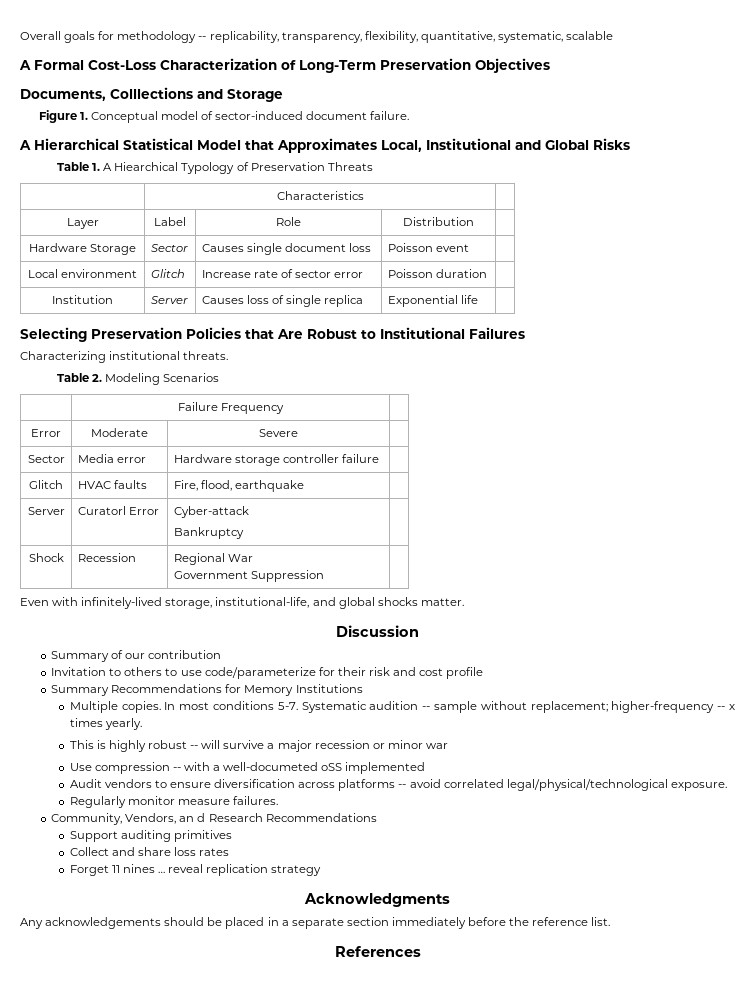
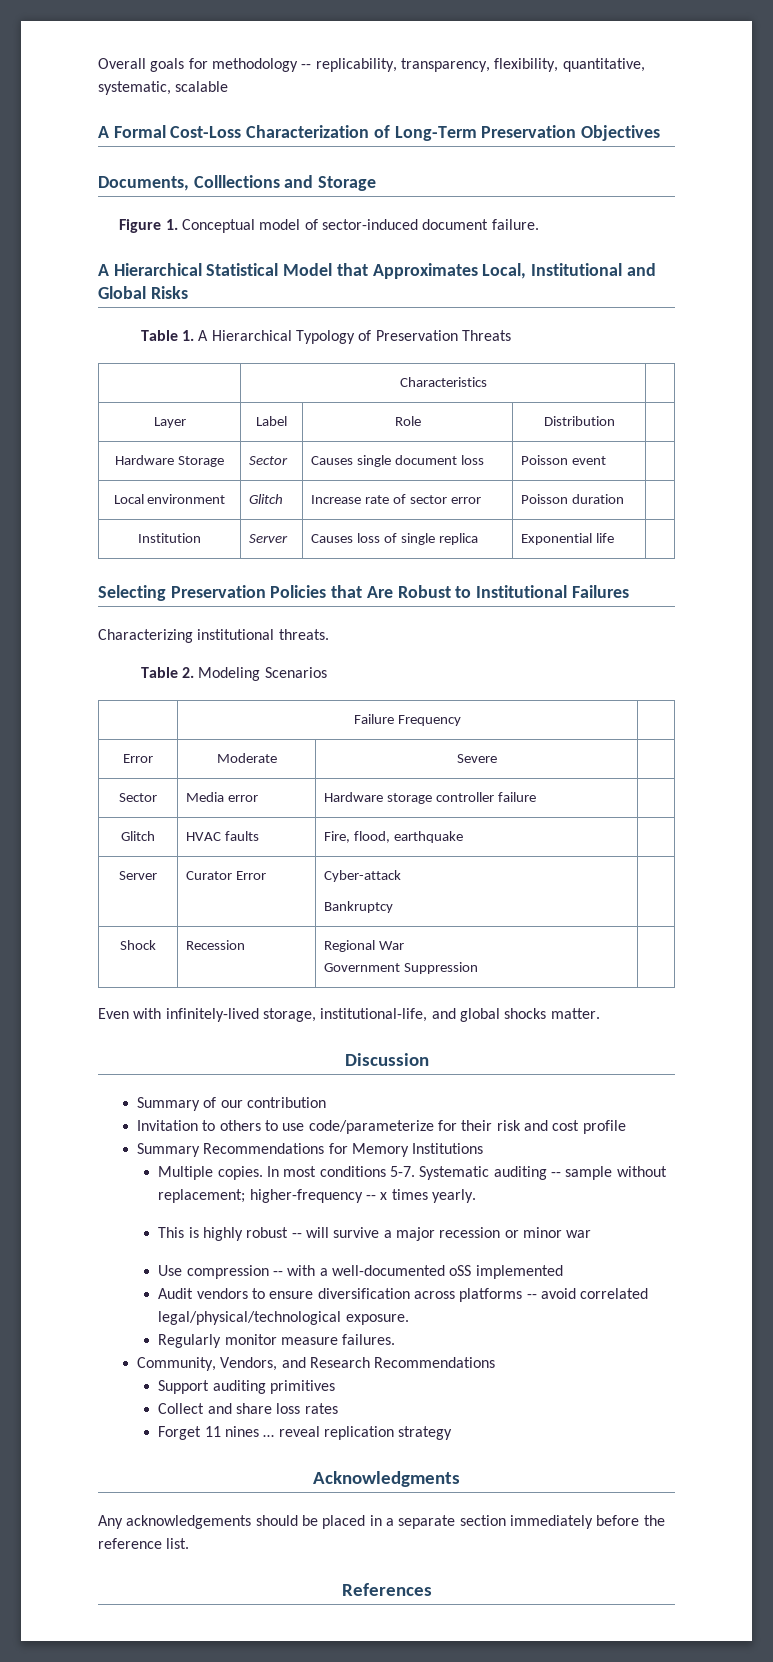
[114,162,179,171] Hiearchical -> [211,330,292,341] Hierarchical
[77,506,126,515] Curatorl -> [186,871,233,880] Curator
[369,701,419,710] audition -> [493,1166,547,1180] auditing
[223,762,319,771] well-documeted -> [331,1265,445,1276] well-documented
[179,813,206,822] an d -> [281,1357,306,1368] and

